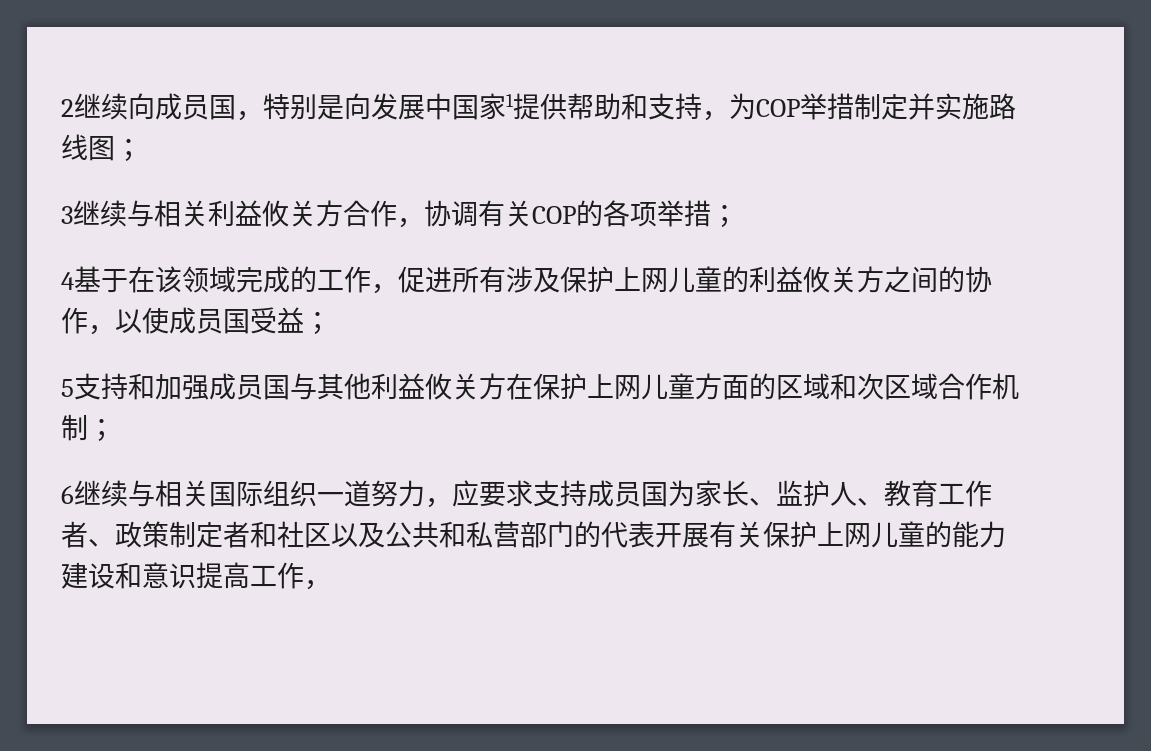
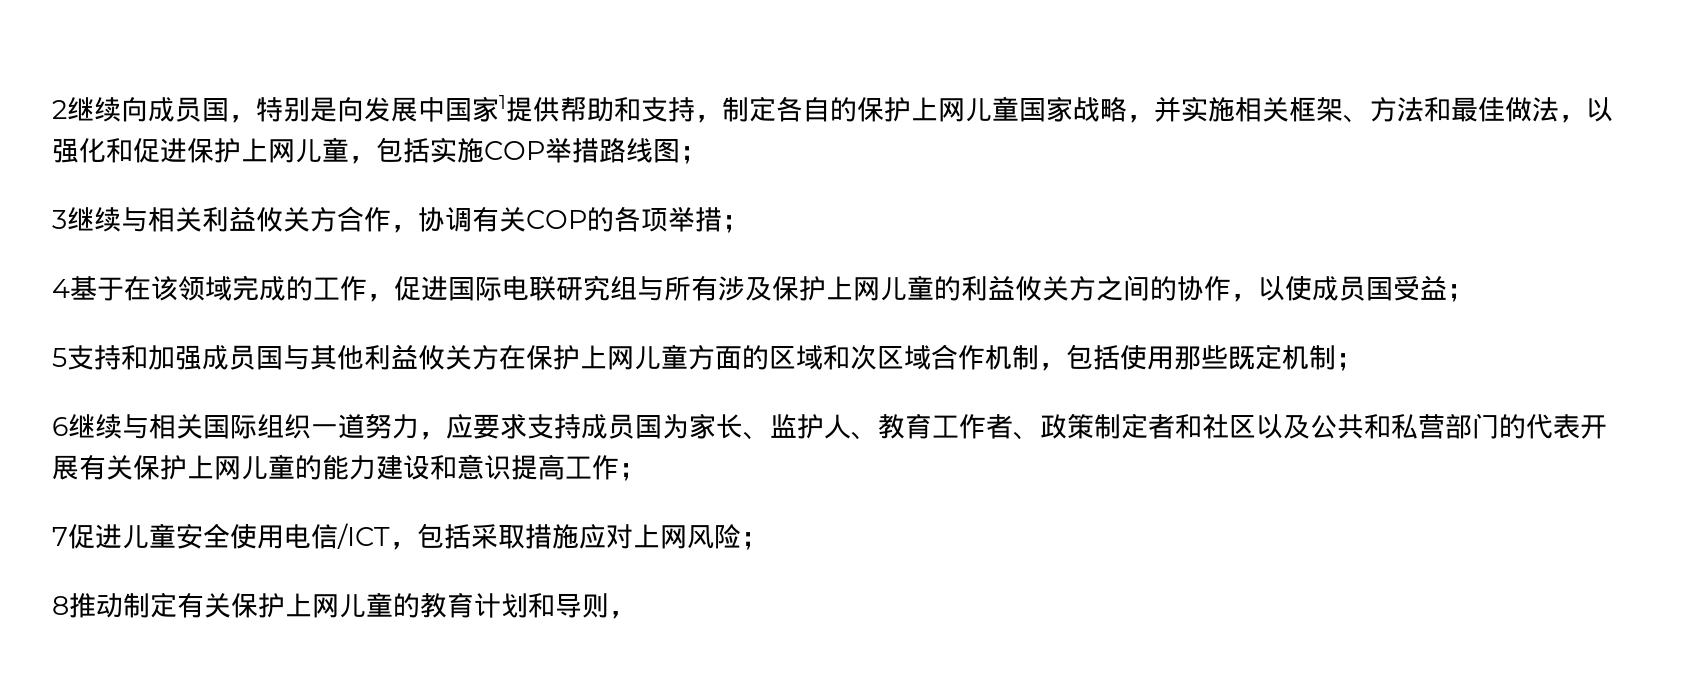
[729,93,989,120] 为COP举措制定并实施 -> [722,96,1613,123] [52,137,599,164] 制定各自的保护上网儿童国家战略，并实施相关框架、方法和最佳做法，以强化和促进保护上网儿童，包括实施COP举措
(452, 280) none -> [448,275,664,301] 国际电联研究组与
(88, 427) none -> [1039,344,1336,371] ，包括使用那些既定机制
(304, 575) none -> [619,463,646,481] [52,523,768,550] [52,592,609,618] ； // 7促进儿童安全使用电信/ICT，包括采取措施应对上网风险； // 8推动制定有关保护上网儿童的教育计划和导则

